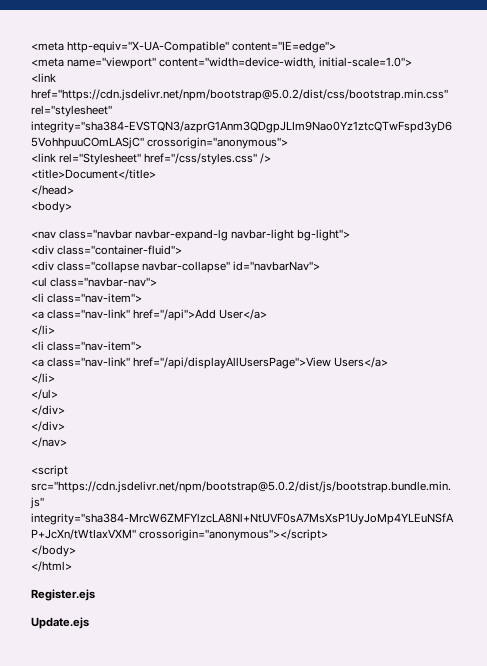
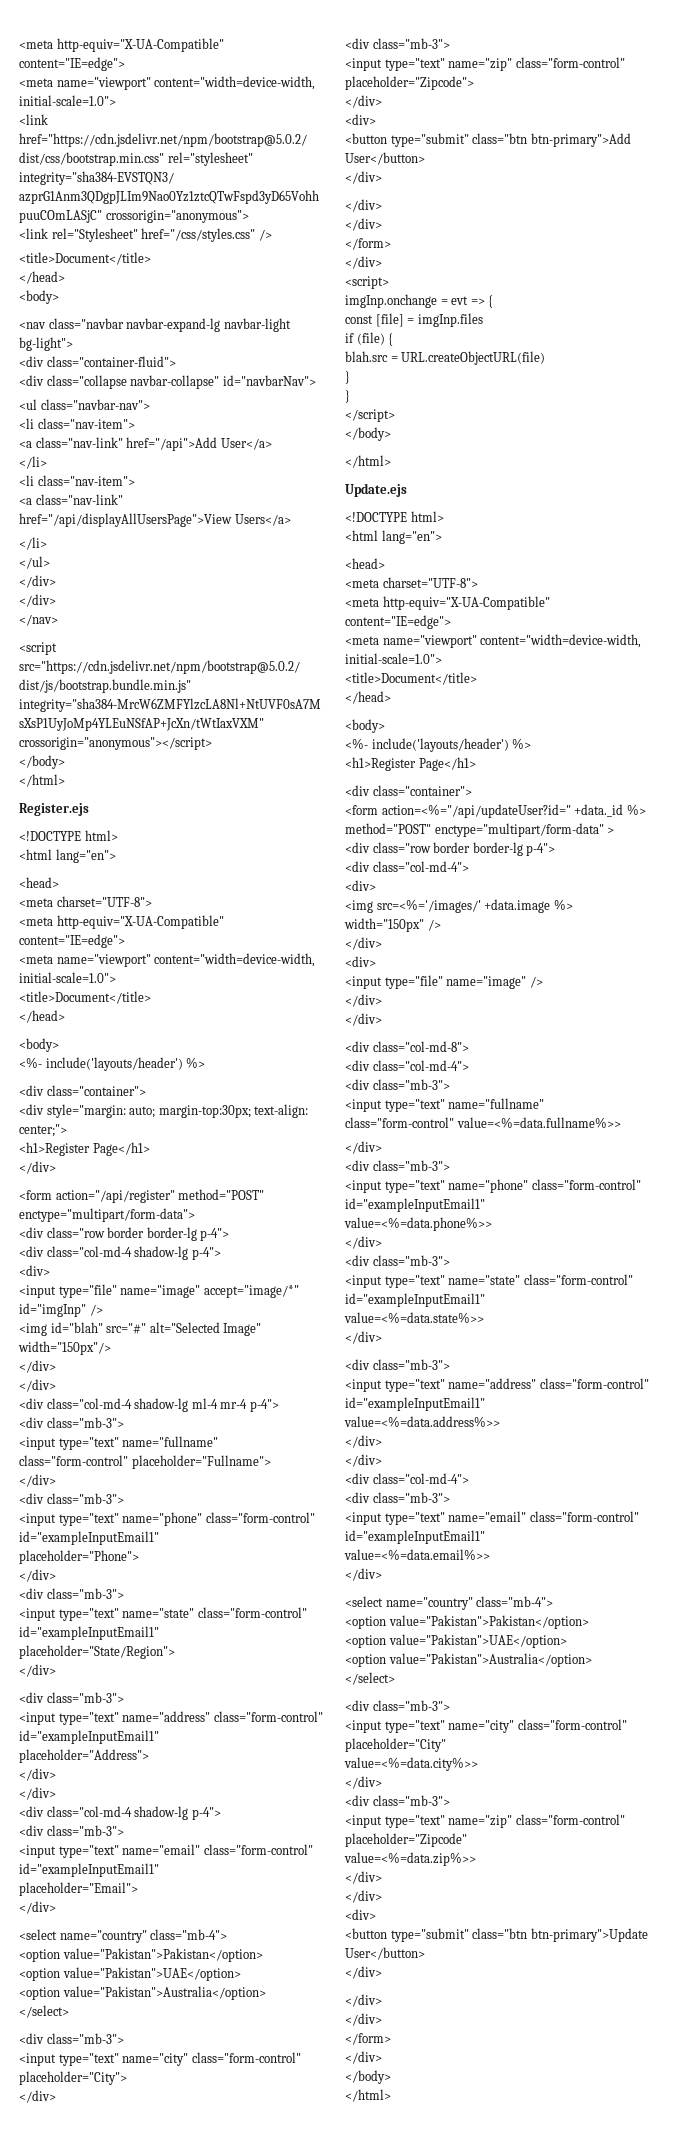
[31,617,89,629] Update.ejs -> [19,830,118,841] [19,849,116,863] [19,877,59,888] [19,896,152,907] [19,915,224,929] [19,934,125,948] [19,953,316,967] [19,972,116,983] [19,991,151,1004] [19,1010,65,1023] [19,1038,59,1052] [19,1057,206,1071] [19,1085,146,1096] [19,1104,309,1118] [19,1124,67,1137] [19,1142,150,1156] [19,1161,56,1174] [19,1189,265,1203] [19,1208,195,1222] [19,1227,230,1241] [19,1246,221,1260] [19,1265,50,1276] [19,1284,299,1298] [19,1303,103,1317] [19,1322,262,1336] [18,1341,111,1355] [19,1360,56,1373] [19,1379,56,1392] [19,1398,279,1412] [19,1417,124,1428] [19,1436,219,1450] [19,1455,271,1469] [19,1474,56,1487] [19,1493,124,1504] [19,1512,315,1526] [19,1531,159,1545] [19,1550,139,1564] [19,1569,56,1582] [19,1588,124,1599] [19,1607,307,1621] [19,1626,159,1640] [19,1645,175,1659] [19,1664,56,1677] [19,1692,124,1703] [19,1711,323,1725] [19,1730,159,1744] [19,1749,149,1763] [19,1768,56,1781] [19,1787,56,1800] [19,1806,221,1820] [19,1825,124,1836] [19,1844,313,1858] [19,1863,159,1877] [19,1882,138,1896] [19,1901,56,1914] [19,1929,228,1943] [19,1948,263,1962] [19,1967,241,1981] [19,1986,266,2000] [19,2005,69,2018] [19,2033,124,2044] [19,2052,301,2066] [19,2071,127,2085] [19,2090,56,2103] [345,38,450,49] [345,57,625,71] [345,76,474,90] [345,95,382,108] [345,114,376,125] [345,133,631,147] [345,152,425,165] [345,171,382,184] [345,199,382,212] [345,218,382,231] [345,238,391,250] [345,256,382,269] [345,276,389,289] [345,294,494,308] [345,313,483,327] [345,332,394,346] [345,351,546,365] [345,371,350,384] [345,390,350,403] [345,409,395,422] [345,427,391,441] [345,455,391,468] [345,483,407,497] [345,511,444,522] [345,530,442,544] [345,558,385,569] [345,577,478,588] [345,596,550,610] [345,615,451,629] [345,634,642,648] [345,653,442,664] [345,672,477,685] [345,691,391,704] [345,719,385,733] [345,738,532,752] [345,757,476,771] [345,785,472,796] [345,804,646,818] [345,823,615,837] [345,842,556,856] [345,861,469,872] [345,880,376,891] [345,899,573,913] [344,918,441,932] [345,937,382,950] [345,956,376,967] [345,975,543,989] [345,994,382,1007] [345,1013,382,1026] [345,1041,469,1052] [345,1060,469,1071] [345,1079,450,1090] [345,1098,545,1112] [345,1117,621,1128] [345,1141,382,1154] [345,1160,450,1171] [345,1179,641,1193] [345,1198,485,1212] [344,1217,492,1231] [345,1236,382,1249] [345,1255,450,1266] [345,1274,633,1288] [345,1293,485,1307] [344,1312,484,1323] [345,1331,382,1344] [345,1359,450,1370] [345,1378,649,1392] [345,1397,485,1411] [344,1416,500,1427] [345,1435,382,1448] [345,1454,382,1467] [345,1473,469,1484] [345,1492,450,1503] [345,1511,639,1525] [345,1530,485,1544] [344,1549,490,1560] [345,1568,382,1581] [345,1596,554,1610] [345,1615,589,1629] [345,1634,567,1648] [345,1653,592,1667] [345,1672,395,1685] [345,1700,450,1711] [345,1719,627,1733] [345,1738,446,1752] [344,1757,478,1771] [345,1776,382,1789] [345,1795,450,1806] [345,1814,625,1828] [345,1833,467,1847] [344,1852,476,1866] [345,1871,382,1884] [345,1890,382,1903] [345,1909,376,1920] [345,1928,648,1942] [345,1947,425,1960] [345,1966,382,1979] [345,1994,382,2007] [345,2013,382,2026] [345,2033,391,2045] [345,2051,382,2064] [345,2070,391,2084] [345,2089,391,2102] <!DOCTYPE html> // <html lang="en"> // <head> // <meta charset="UTF-8"> // <meta http-equiv="X-UA-Compatible" content="IE=edge"> // <meta name="viewport" content="width=device-width, initial-scale=1.0"> // <title>Document</title> // </head> // <body> // <%- include('layouts/header') %> // <div class="container"> // <div style="margin: auto; margin-top:30px; text-align: center;"> // <h1>Register Page</h1> // </div> // <form action="/api/register" method="POST" enctype="multipart/form-data"> // <div class="row border border-lg p-4"> // <div class="col-md-4 shadow-lg p-4"> // <div> // <input type="file" name="image" accept="image/*" id="imgInp" /> // <img id="blah" src="#" alt="Selected Image" width="150px"/> // </div> // </div> // <div class="col-md-4 shadow-lg ml-4 mr-4 p-4"> // <div class="mb-3"> // <input type="text" name="fullname" class="form-control" placeholder="Fullname"> // </div> // <div class="mb-3"> // <input type="text" name="phone" class="form-control" id="exampleInputEmail1" // placeholder="Phone"> // </div> // <div class="mb-3"> // <input type="text" name="state" class="form-control" id="exampleInputEmail1" // placeholder="State/Region"> // </div> // <div class="mb-3"> // <input type="text" name="address" class="form-control" id="exampleInputEmail1" // placeholder="Address"> // </div> // </div> // <div class="col-md-4 shadow-lg p-4"> // <div class="mb-3"> // <input type="text" name="email" class="form-control" id="exampleInputEmail1" // placeholder="Email"> // </div> // <select name="country" class="mb-4"> // <option value="Pakistan">Pakistan</option> // <option value="Pakistan">UAE</option> // <option value="Pakistan">Australia</option> // </select> // <div class="mb-3"> // <input type="text" name="city" class="form-control" placeholder="City"> // </div> // <div class="mb-3"> // <input type="text" name="zip" class="form-control" placeholder="Zipcode"> // </div> // <div> // <button type="submit" class="btn btn-primary">Add User</button> // </div> // </div> // </div> // </form> // </div> // <script> // imgInp.onchange = evt => { // const [file] = imgInp.files // if (file) { // blah.src = URL.createObjectURL(file) // } // } // </script> // </body> // </html> // Update.ejs // <!DOCTYPE html> // <html lang="en"> // <head> // <meta charset="UTF-8"> // <meta http-equiv="X-UA-Compatible" content="IE=edge"> // <meta name="viewport" content="width=device-width, initial-scale=1.0"> // <title>Document</title> // </head> // <body> // <%- include('layouts/header') %> // <h1>Register Page</h1> // <div class="container"> // <form action=<%="/api/updateUser?id=" +data._id %> method="POST" enctype="multipart/form-data" > // <div class="row border border-lg p-4"> // <div class="col-md-4"> // <div> // <img src=<%='/images/' +data.image %> width="150px" /> // </div> // <div> // <input type="file" name="image" /> // </div> // </div> // <div class="col-md-8"> // <div class="col-md-4"> // <div class="mb-3"> // <input type="text" name="fullname" class="form-control" value=<%=data.fullname%>> // </div> // <div class="mb-3"> // <input type="text" name="phone" class="form-control" id="exampleInputEmail1" // value=<%=data.phone%>> // </div> // <div class="mb-3"> // <input type="text" name="state" class="form-control" id="exampleInputEmail1" // value=<%=data.state%>> // </div> // <div class="mb-3"> // <input type="text" name="address" class="form-control" id="exampleInputEmail1" // value=<%=data.address%>> // </div> // </div> // <div class="col-md-4"> // <div class="mb-3"> // <input type="text" name="email" class="form-control" id="exampleInputEmail1" // value=<%=data.email%>> // </div> // <select name="country" class="mb-4"> // <option value="Pakistan">Pakistan</option> // <option value="Pakistan">UAE</option> // <option value="Pakistan">Australia</option> // </select> // <div class="mb-3"> // <input type="text" name="city" class="form-control" placeholder="City" // value=<%=data.city%>> // </div> // <div class="mb-3"> // <input type="text" name="zip" class="form-control" placeholder="Zipcode" // value=<%=data.zip%>> // </div> // </div> // <div> // <button type="submit" class="btn btn-primary">Update User</button> // </div> // </div> // </div> // </form> // </div> // </body> // </html>

